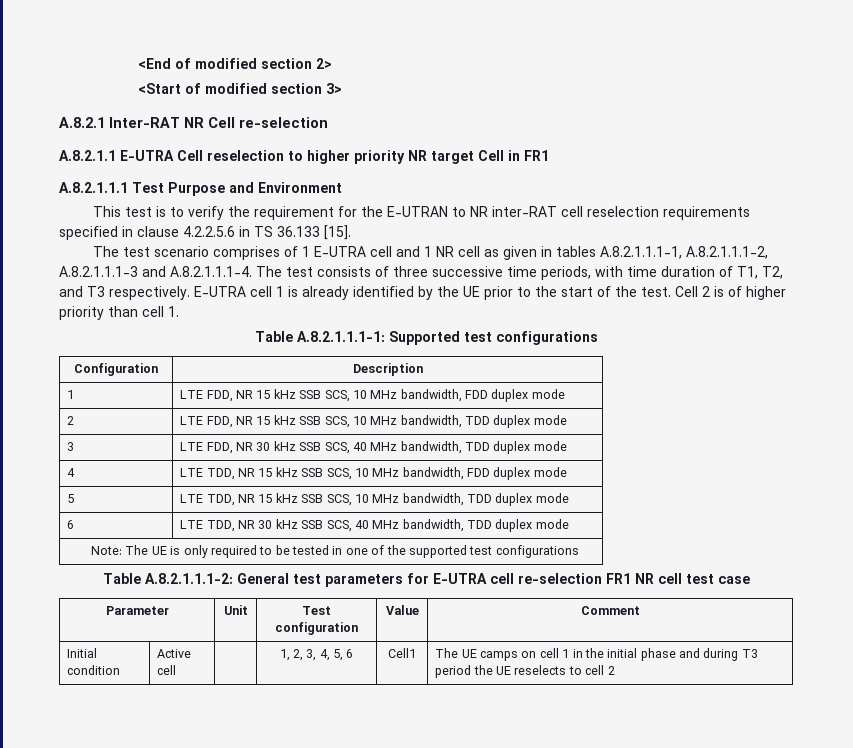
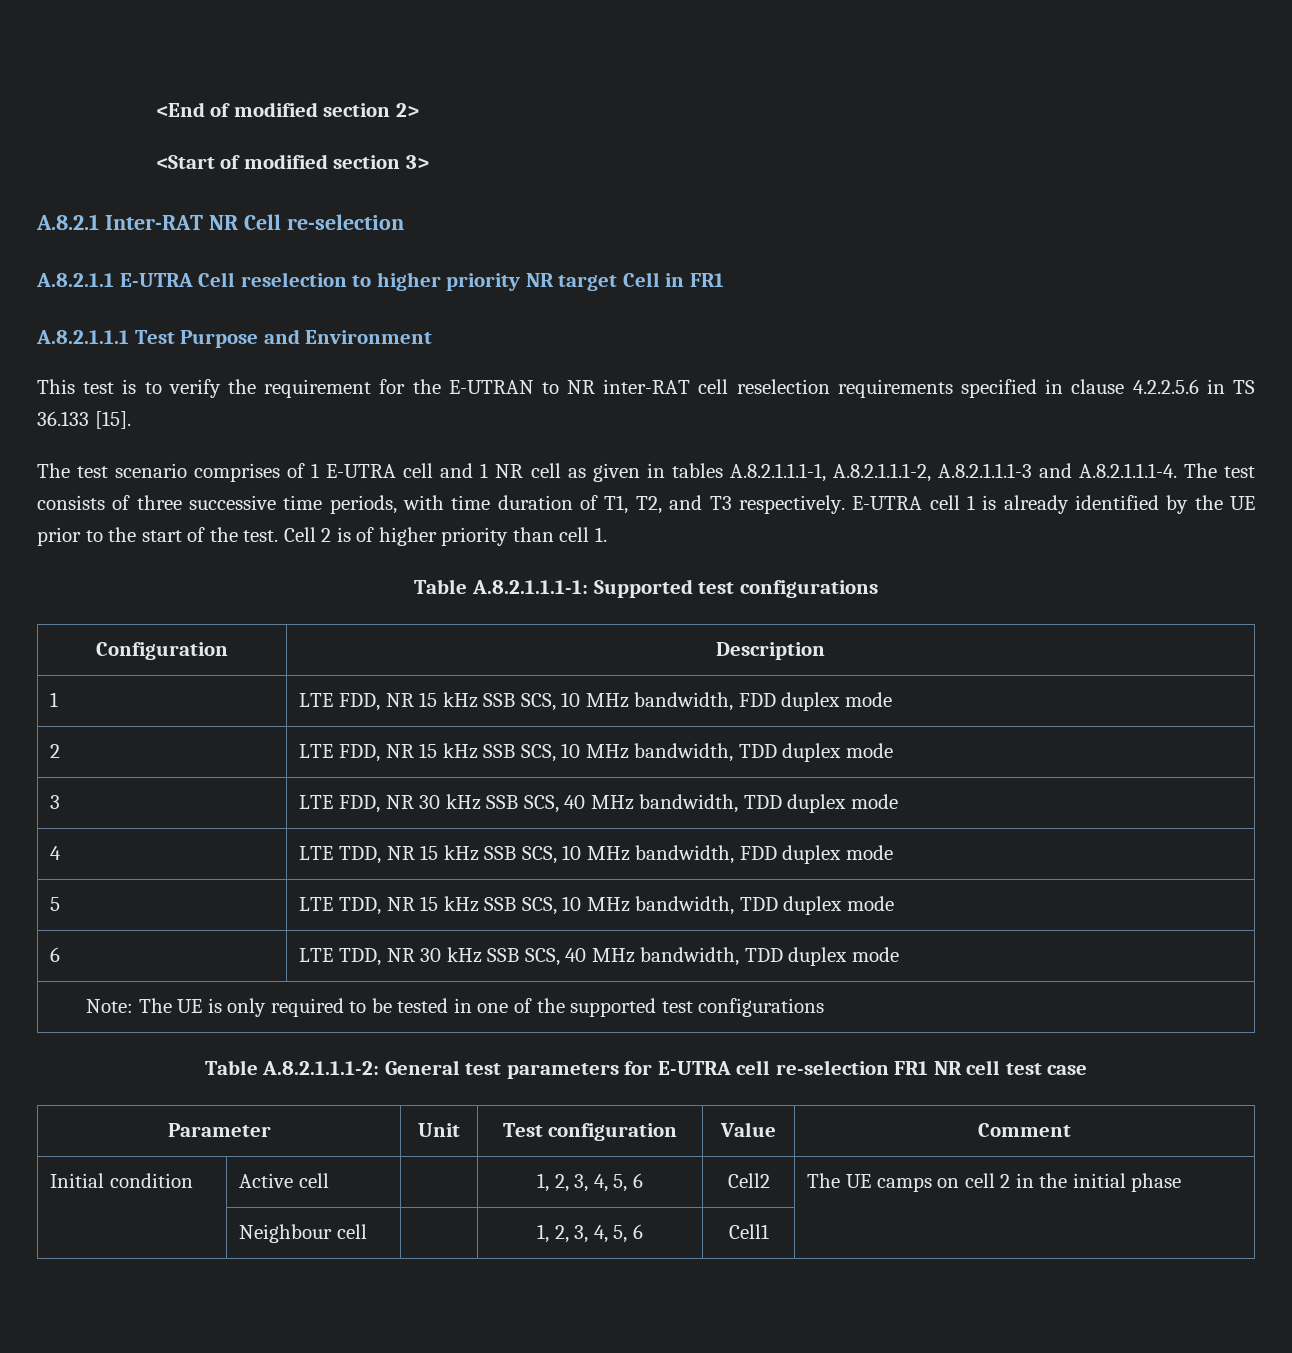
[388,648,416,658] Cell1 -> [727,1173,770,1188] Cell2
[562,649,570,658] 1 -> [1000,1174,1011,1188] 2
[679,648,758,661] [435,665,615,678] and during T3 period the UE reselects to cell 2 -> [239,1224,367,1243] [537,1224,643,1243] [728,1224,769,1239] // | Neighbour cell | | 1, 2, 3, 4, 5, 6 | Cell1 |

